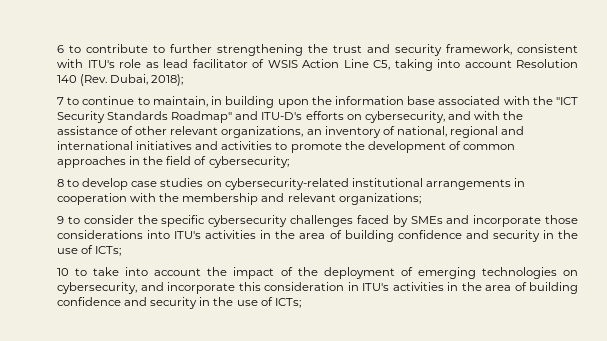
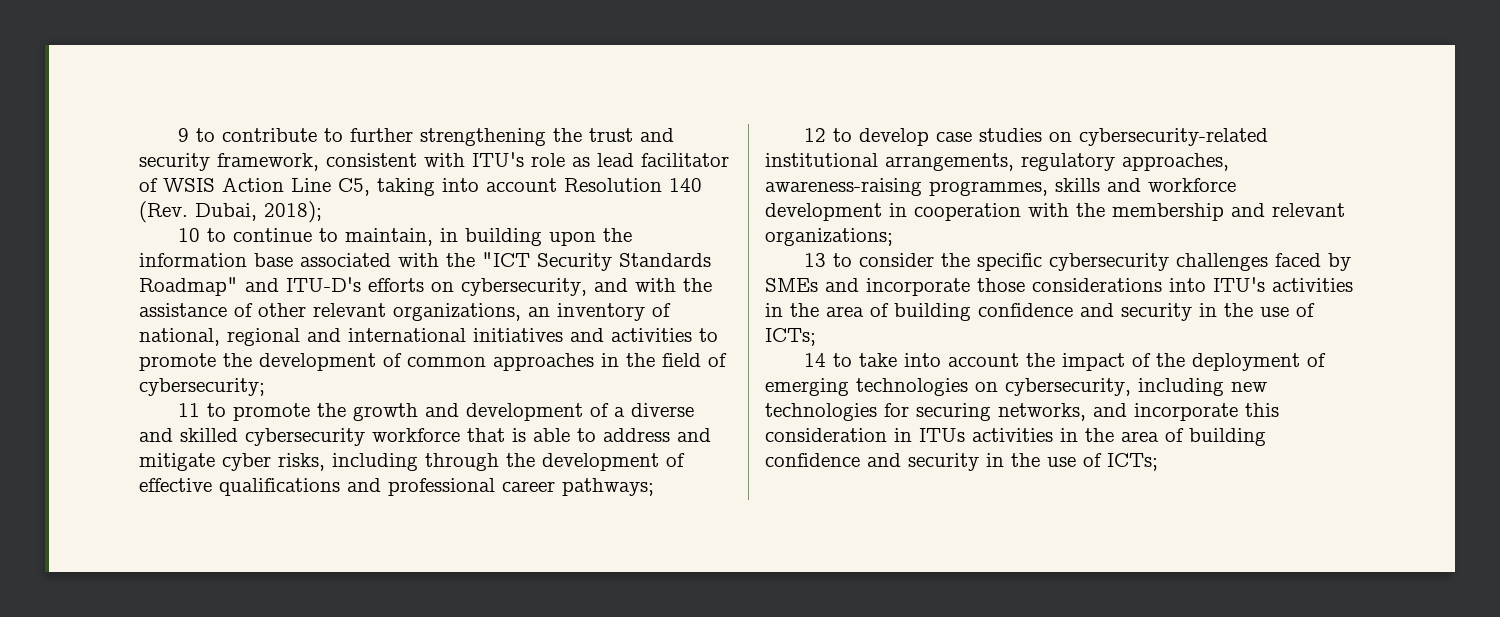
[57,45,64,53] 6 -> [177,128,189,142] 9
[57,97,64,105] 7 -> [177,228,200,242] 10
[57,179,64,187] 8 -> [177,403,694,421] [139,428,711,446] [139,453,685,471] [139,478,654,496] [803,128,826,142] 11 to promote the growth and development of a diverse and skilled cybersecurity workforce that is able to address and mitigate cyber risks, including through the development of effective qualifications and professional career pathways; // 12
[425,179,511,190] arrangements -> [885,153,1229,171] [765,178,1236,196] [765,203,882,221] arrangements, regulatory approaches, awareness-raising programmes, skills and workforce development
[57,216,64,224] 9 -> [803,253,826,267] 13
[57,268,69,276] 10 -> [803,353,826,367] 14
(137, 288) none -> [1138,378,1267,396] [765,403,1086,421] including new technologies for securing networks,
[362,283,389,291] ITU's -> [919,428,965,442] ITUs

